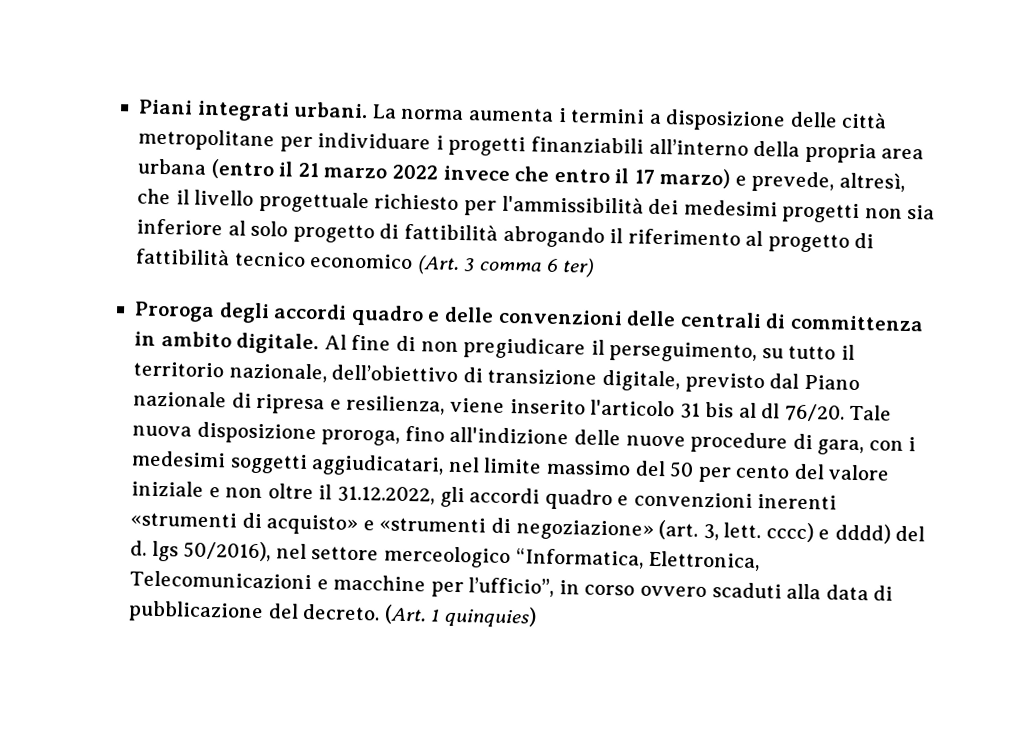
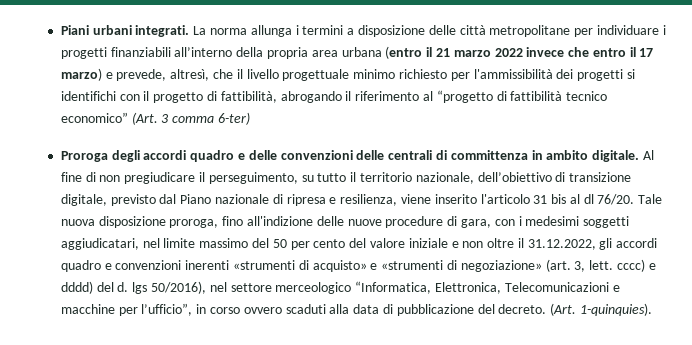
[196,100,369,122] integrati urbani. -> [92,25,190,37] urbani integrati.
[467,107,554,122] aumenta -> [250,25,292,37] allunga
(370, 202) none -> [353,69,396,79] minimo
[683,199,936,224] [136,218,498,244] medesimi progetti non sia inferiore al solo progetto di fattibilità -> [577,69,635,81] [60,91,277,103] progetti si identifichi con il progetto di fattibilità,
[767,233,850,253] progetto -> [436,90,493,103] “progetto
[309,252,414,270] economico -> [60,112,128,123] economico”
[545,258,596,278] 6 ter) -> [218,112,251,125] 6-ter)
[430,605,537,628] 1 quinquies) -> [579,303,652,316] 1-quinquies).

